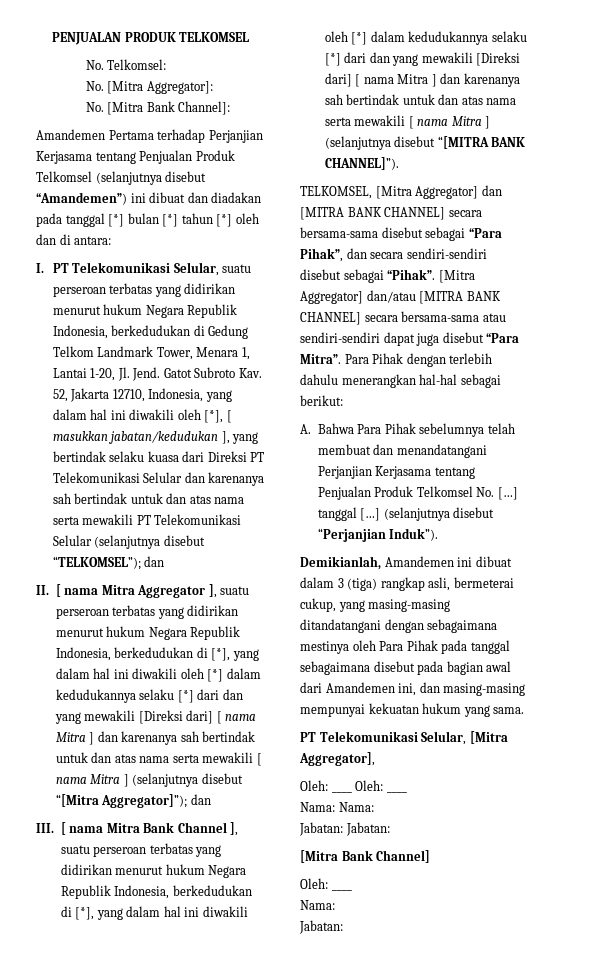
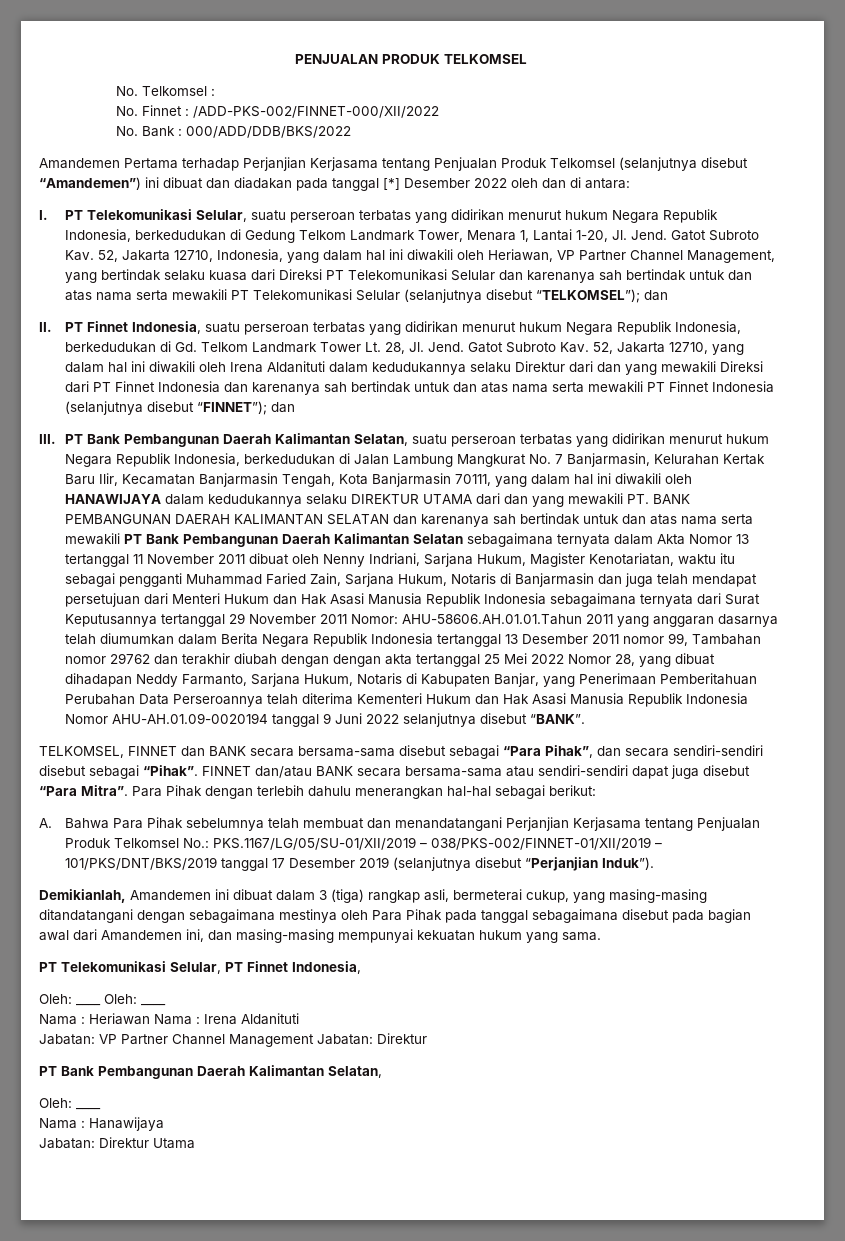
[107,59,167,70] [85,81,213,94] [85,101,231,115] Telkomsel: // No. [Mitra Aggregator]: // No. [Mitra Bank Channel]: -> [141,86,215,96] [115,105,439,118] [115,126,351,138] Telkomsel : // No. Finnet : /ADD-PKS-002/FINNET-000/XII/2022 // No. Bank : 000/ADD/DDB/BKS/2022
[127,213,233,227] bulan [*] tahun [*] -> [404,178,507,188] Desember 2022
[204,410,232,423] [52,431,230,444] [*], [ masukkan jabatan/kedudukan ], -> [487,249,775,263] Heriawan, VP Partner Channel Management,
[55,584,217,598] [ nama Mitra Aggregator ], -> [64,321,201,334] PT Finnet Indonesia,
[211,648,259,661] [55,668,261,682] [55,689,243,703] [54,710,257,724] [55,732,95,745] [*], yang dalam hal ini diwakili oleh [*] dalam kedudukannya selaku [*] dari dan yang mewakili [Direksi dari] [ nama Mitra ] -> [174,342,744,355] [64,361,763,375] [64,381,220,393] Gd. Telkom Landmark Tower Lt. 28, Jl. Jend. Gatot Subroto Kav. 52, Jakarta 12710, yang dalam hal ini diwakili oleh Irena Aldanituti dalam kedudukannya selaku Direktur dari dan yang mewakili Direksi dari PT Finnet Indonesia
[256,753,262,766] [55,773,243,787] [55,794,211,808] [36,822,239,836] [ nama Mitra ] (selanjutnya disebut “[Mitra Aggregator]”); dan // III. [ nama Mitra Bank Channel ], -> [646,381,774,393] [64,401,295,415] [39,433,408,447] PT Finnet Indonesia (selanjutnya disebut “FINNET”); dan // III. PT Bank Pembangunan Daerah Kalimantan Selatan,
[75,906,248,920] [324,31,527,45] [324,52,521,66] [324,73,437,87] [*], yang dalam hal ini diwakili oleh [*] dalam kedudukannya selaku [*] dari dan yang mewakili [Direksi dari] [ nama Mitra ] -> [353,453,765,467] [64,473,692,487] [64,493,690,507] [64,514,389,525] Jalan Lambung Mangkurat No. 7 Banjarmasin, Kelurahan Kertak Baru Ilir, Kecamatan Banjarmasin Tengah, Kota Banjarmasin 70111, yang dalam hal ini diwakili oleh HANAWIJAYA dalam kedudukannya selaku DIREKTUR UTAMA dari dan yang mewakili PT. BANK PEMBANGUNAN DAERAH KALIMANTAN SELATAN
[408,116,491,129] [324,136,526,150] [324,157,399,170] [300,185,502,199] [300,207,446,220] [ nama Mitra ] (selanjutnya disebut “[MITRA BANK CHANNEL]”). // TELKOMSEL, [Mitra Aggregator] dan [MITRA BANK CHANNEL] -> [123,533,749,547] [64,553,735,567] [64,573,757,587] [64,593,760,607] [64,613,778,627] [64,633,761,647] [64,653,715,667] [64,673,757,687] [64,693,748,707] [64,713,585,727] [39,746,246,758] PT Bank Pembangunan Daerah Kalimantan Selatan sebagaimana ternyata dalam Akta Nomor 13 tertanggal 11 November 2011 dibuat oleh Nenny Indriani, Sarjana Hukum, Magister Kenotariatan, waktu itu sebagai pengganti Muhammad Faried Zain, Sarjana Hukum, Notaris di Banjarmasin dan juga telah mendapat persetujuan dari Menteri Hukum dan Hak Asasi Manusia Republik Indonesia sebagaimana ternyata dari Surat Keputusannya tertanggal 29 November 2011 Nomor: AHU-58606.AH.01.01.Tahun 2011 yang anggaran dasarnya telah diumumkan dalam Berita Negara Republik Indonesia tertanggal 13 Desember 2011 nomor 99, Tambahan nomor 29762 dan terakhir diubah dengan dengan akta tertanggal 25 Mei 2022 Nomor 28, yang dibuat dihadapan Neddy Farmanto, Sarjana Hukum, Notaris di Kabupaten Banjar, yang Penerimaan Pemberitahuan Perubahan Data Perseroannya telah diterima Kementeri Hukum dan Hak Asasi Manusia Republik Indonesia Nomor AHU-AH.01.09-0020194 tanggal 9 Juni 2022 selanjutnya disebut “BANK”. // TELKOMSEL, FINNET dan BANK
[438,270,475,283] [300,290,501,304] [300,312,361,325] [Mitra Aggregator] dan/atau [MITRA BANK CHANNEL] -> [202,766,353,778] FINNET dan/atau BANK
[476,487,518,500] [317,507,381,521] No. […] tanggal […] -> [182,837,662,850] [64,857,389,871] No.: PKS.1167/LG/05/SU-01/XII/2019 – 038/PKS-002/FINNET-01/XII/2019 – 101/PKS/DNT/BKS/2019 tanggal 17 Desember 2019
[469,731,508,744] [299,752,375,766] [Mitra Aggregator], -> [225,961,361,974] PT Finnet Indonesia,
[300,802,374,812] [299,822,390,836] [300,850,431,863] [300,878,328,889] [331,889,352,891] [300,900,335,910] [299,920,343,934] Nama: Nama: // Jabatan: Jabatan: // [Mitra Bank Channel] // Oleh: ____ // Nama: // Jabatan: -> [39,1013,299,1025] [39,1033,427,1047] [39,1065,382,1079] [39,1098,72,1108] [76,1108,101,1110] [39,1117,164,1131] [39,1137,195,1149] Nama : Heriawan Nama : Irena Aldanituti // Jabatan: VP Partner Channel Management Jabatan: Direktur // PT Bank Pembangunan Daerah Kalimantan Selatan, // Oleh: ____ // Nama : Hanawijaya // Jabatan: Direktur Utama

